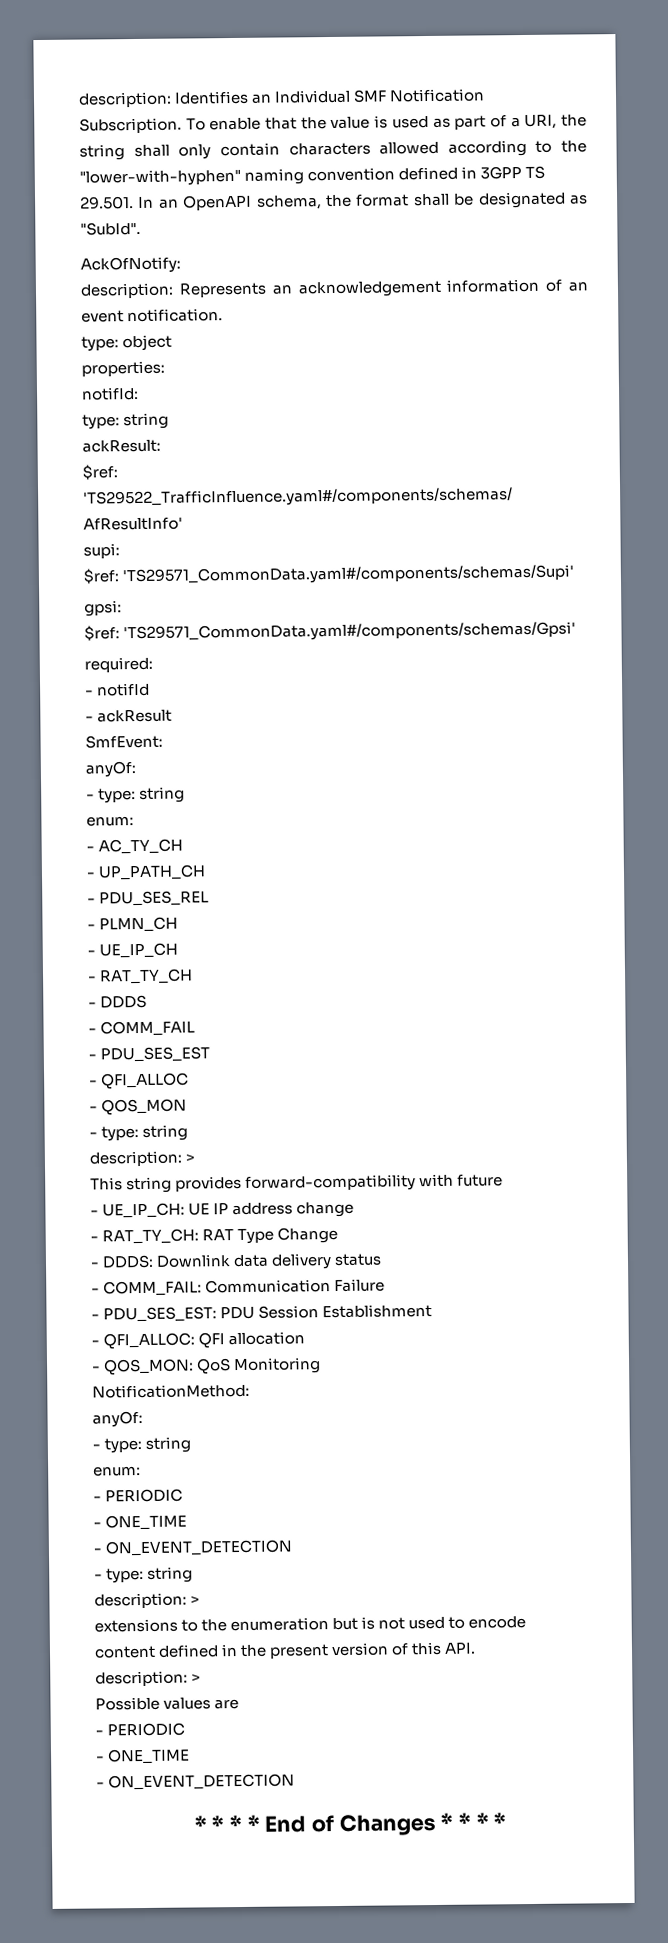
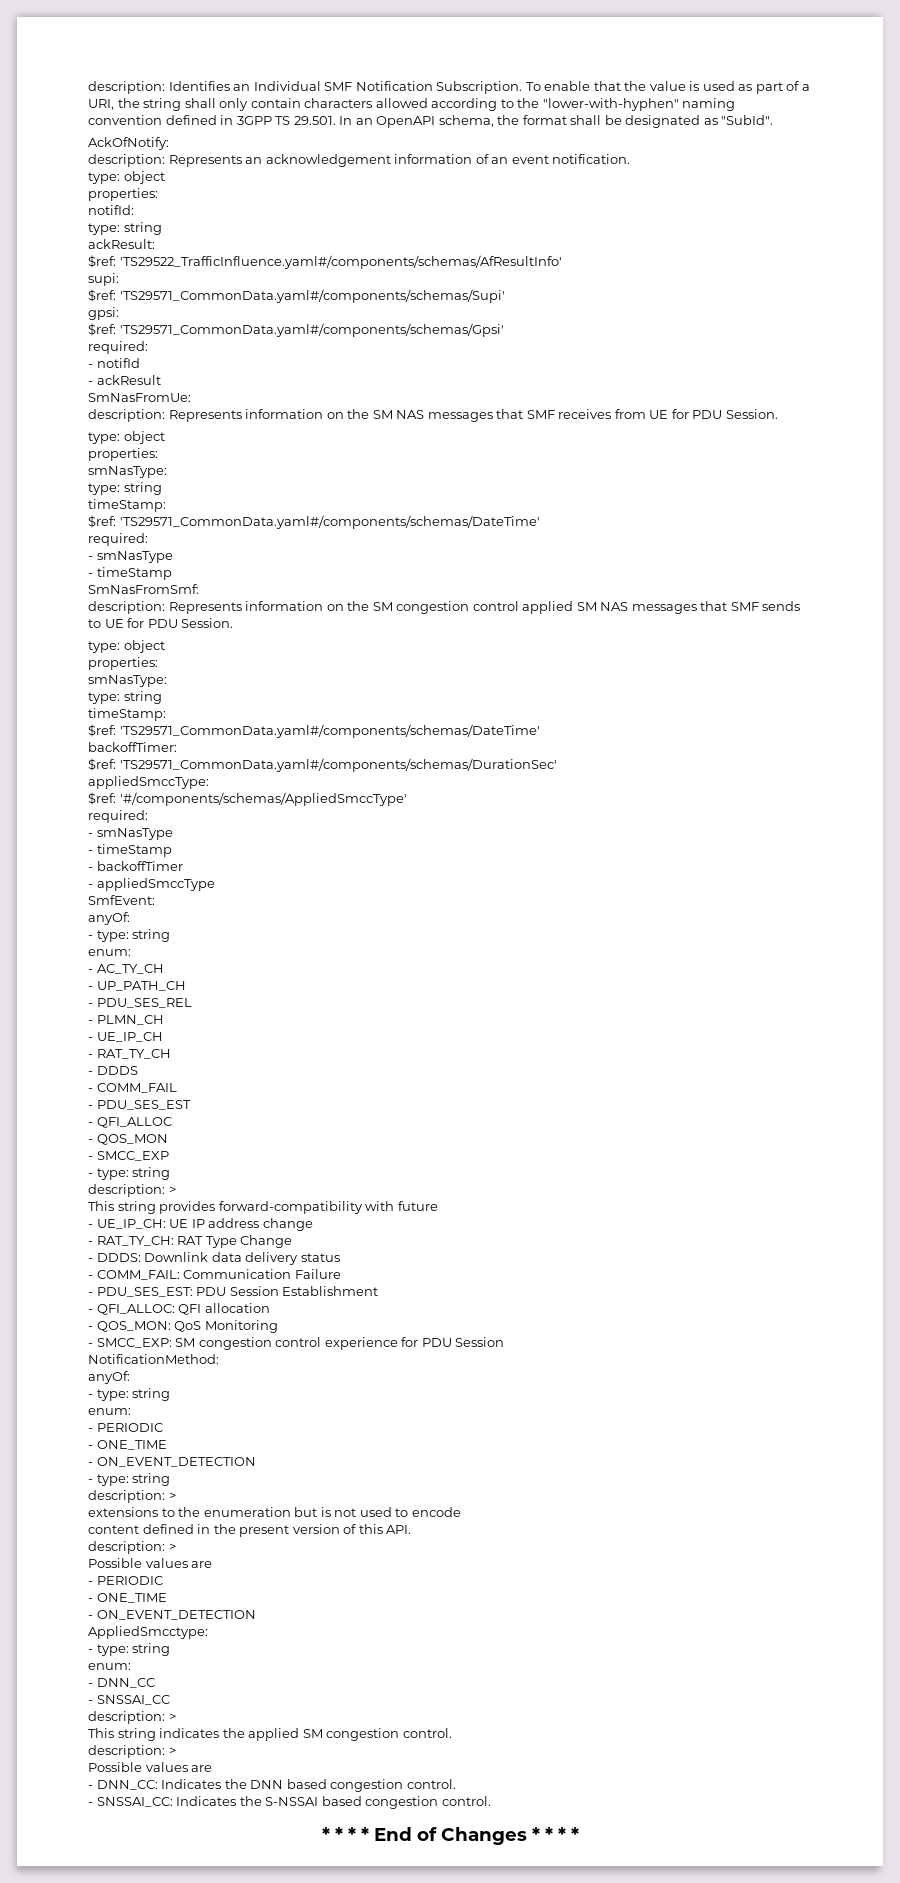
(173, 716) none -> [88,393,191,402] [88,409,778,422] [88,431,165,444] [88,448,158,461] [88,466,167,478] [88,482,162,495] [88,499,166,512] [88,515,540,529] [88,533,148,546] [88,551,173,563] [88,567,172,580] [88,584,199,594] [88,601,801,614] [88,618,234,628] [88,640,165,653] [88,657,158,670] [88,675,167,687] [88,691,162,704] [88,708,166,721] [88,724,540,738] [88,742,177,752] [88,758,557,772] [88,776,209,789] [88,792,407,806] [88,810,148,823] [88,828,173,840] [88,844,172,857] [88,861,183,871] [88,878,215,891] // SmNasFromUe: // description: Represents information on the SM NAS messages that SMF receives from UE for PDU Session. // type: object // properties: // smNasType: // type: string // timeStamp: // $ref: 'TS29571_CommonData.yaml#/components/schemas/DateTime' // required: // - smNasType // - timeStamp // SmNasFromSmf: // description: Represents information on the SM congestion control applied SM NAS messages that SMF sends to UE for PDU Session. // type: object // properties: // smNasType: // type: string // timeStamp: // $ref: 'TS29571_CommonData.yaml#/components/schemas/DateTime' // backoffTimer: // $ref: 'TS29571_CommonData.yaml#/components/schemas/DurationSec' // appliedSmccType: // $ref: '#/components/schemas/AppliedSmccType' // required: // - smNasType // - timeStamp // - backoffTimer // - appliedSmccType
(188, 1107) none -> [88,1151,169,1161] // - SMCC_EXP
(322, 1366) none -> [88,1337,505,1350] // - SMCC_EXP: SM congestion control experience for PDU Session
(296, 1781) none -> [88,1626,208,1639] [88,1643,171,1656] [88,1663,131,1670] [88,1678,155,1688] [88,1695,170,1705] [88,1711,176,1724] [88,1728,452,1741] [88,1745,176,1758] [88,1762,213,1772] [88,1779,456,1792] [88,1796,491,1809] // AppliedSmcctype: // - type: string // enum: // - DNN_CC // - SNSSAI_CC // description: > // This string indicates the applied SM congestion control. // description: > // Possible values are // - DNN_CC: Indicates the DNN based congestion control. // - SNSSAI_CC: Indicates the S-NSSAI based congestion control.

